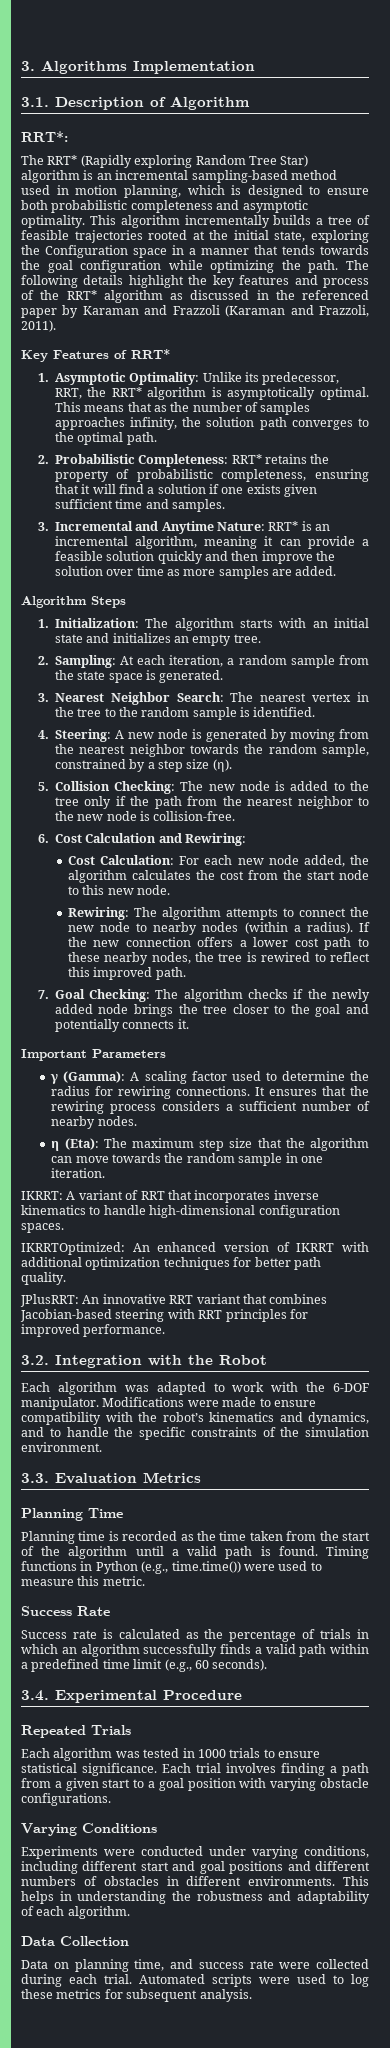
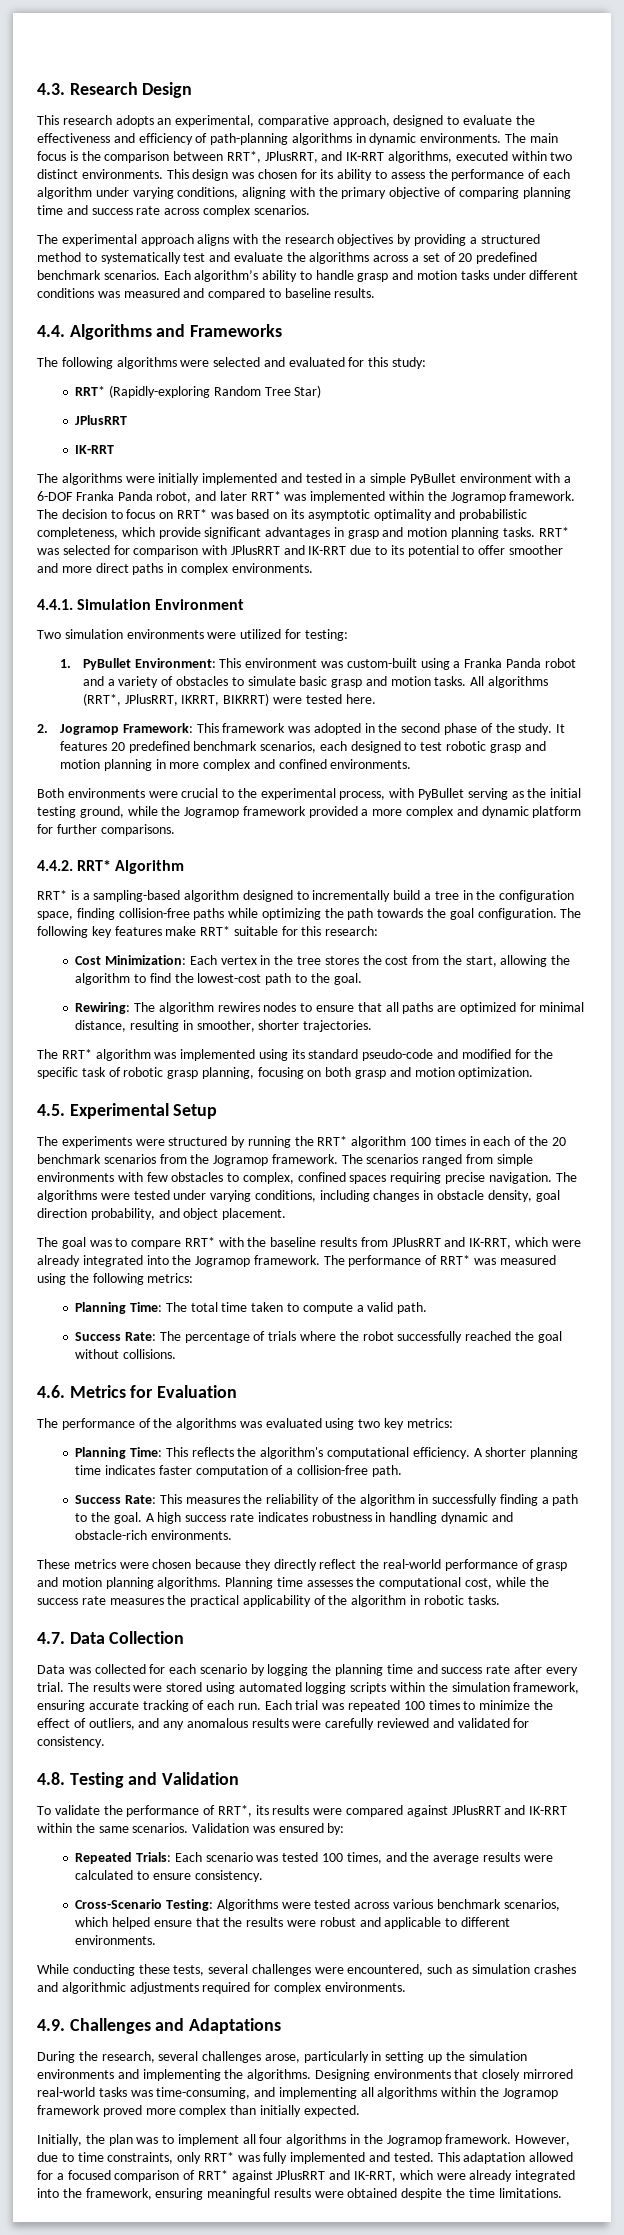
[21,60,255,74] [21,96,250,110] [21,131,68,142] [21,155,309,168] [21,170,337,183] [21,185,369,198] [21,200,308,213] [21,215,370,228] [21,230,369,243] [21,245,369,258] [21,260,369,273] [21,275,369,288] [21,290,369,303] [21,305,369,318] [21,320,56,332] [21,349,170,362] [37,372,340,385] [54,387,369,400] [54,402,311,415] [54,417,369,430] [54,432,157,445] [37,454,330,467] [54,469,369,482] [54,484,318,497] [54,499,225,512] [37,521,331,534] [54,536,369,549] [54,551,336,564] [54,566,337,579] [21,596,126,608] [37,618,369,631] [54,633,261,646] [37,655,369,668] [54,670,224,683] [37,692,369,705] [54,707,316,720] [37,729,369,742] [54,744,369,757] [54,759,232,772] [37,781,369,794] [54,796,370,809] [54,811,236,821] [37,833,246,846] [67,855,369,867] [67,870,369,883] [67,885,170,895] [67,907,369,920] [67,922,370,935] [67,937,369,950] [67,952,370,965] [67,967,186,980] [37,989,370,1002] [54,1004,369,1017] [54,1019,189,1032] [21,1049,166,1061] [50,1071,369,1084] [51,1086,369,1099] [51,1101,370,1114] [51,1116,137,1129] [51,1138,369,1151] [51,1153,323,1166] [51,1168,106,1178] [21,1190,319,1203] [21,1205,340,1218] [21,1223,64,1233] [21,1242,369,1255] [21,1257,321,1270] [21,1272,66,1285] [20,1294,328,1307] [20,1309,308,1322] [21,1324,166,1337] [21,1355,267,1368] [21,1382,369,1395] [21,1397,316,1410] [21,1412,369,1425] [21,1427,369,1440] [21,1442,102,1452] [21,1472,201,1484] [21,1508,123,1521] [21,1531,370,1544] [21,1546,369,1559] [21,1561,322,1574] [21,1576,145,1586] [21,1606,110,1616] [21,1629,370,1642] [21,1644,369,1657] [21,1659,268,1672] [21,1690,242,1703] [21,1725,131,1738] [21,1748,320,1761] [21,1763,369,1776] [21,1778,370,1791] [21,1793,111,1806] [21,1823,157,1836] [21,1846,369,1859] [21,1861,370,1874] [21,1876,370,1886] [21,1891,370,1904] [21,1906,130,1919] [21,1936,129,1946] [21,1959,369,1972] [21,1974,369,1987] [21,1989,252,2002] 3. Algorithms Implementation // 3.1. Description of Algorithm // RRT*: // The RRT* (Rapidly exploring Random Tree Star) algorithm is an incremental sampling-based method used in motion planning, which is designed to ensure both probabilistic completeness and asymptotic optimality. This algorithm incrementally builds a tree of feasible trajectories rooted at the initial state, exploring the Configuration space in a manner that tends towards the goal configuration while optimizing the path. The following details highlight the key features and process of the RRT* algorithm as discussed in the referenced paper by Karaman and Frazzoli (Karaman and Frazzoli, 2011). // Key Features of RRT* // 1. Asymptotic Optimality: Unlike its predecessor, RRT, the RRT* algorithm is asymptotically optimal. This means that as the number of samples approaches infinity, the solution path converges to the optimal path. // 2. Probabilistic Completeness: RRT* retains the property of probabilistic completeness, ensuring that it will find a solution if one exists given sufficient time and samples. // 3. Incremental and Anytime Nature: RRT* is an incremental algorithm, meaning it can provide a feasible solution quickly and then improve the solution over time as more samples are added. // Algorithm Steps // 1. Initialization: The algorithm starts with an initial state and initializes an empty tree. // 2. Sampling: At each iteration, a random sample from the state space is generated. // 3. Nearest Neighbor Search: The nearest vertex in the tree to the random sample is identified. // 4. Steering: A new node is generated by moving from the nearest neighbor towards the random sample, constrained by a step size (η). // 5. Collision Checking: The new node is added to the tree only if the path from the nearest neighbor to the new node is collision-free. // 6. Cost Calculation and Rewiring: // Cost Calculation: For each new node added, the algorithm calculates the cost from the start node to this new node. // Rewiring: The algorithm attempts to connect the new node to nearby nodes (within a radius). If the new connection offers a lower cost path to these nearby nodes, the tree is rewired to reflect this improved path. // 7. Goal Checking: The algorithm checks if the newly added node brings the tree closer to the goal and potentially connects it. // Important Parameters // γ (Gamma): A scaling factor used to determine the radius for rewiring connections. It ensures that the rewiring process considers a sufficient number of nearby nodes. // η (Eta): The maximum step size that the algorithm can move towards the random sample in one iteration. // IKRRT: A variant of RRT that incorporates inverse kinematics to handle high-dimensional configuration spaces. // IKRRTOptimized: An enhanced version of IKRRT with additional optimization techniques for better path quality. // JPlusRRT: An innovative RRT variant that combines Jacobian-based steering with RRT principles for improved performance. // 3.2. Integration with the Robot // Each algorithm was adapted to work with the 6-DOF manipulator. Modifications were made to ensure compatibility with the robot’s kinematics and dynamics, and to handle the specific constraints of the simulation environment. // 3.3. Evaluation Metrics // Planning Time // Planning time is recorded as the time taken from the start of the algorithm until a valid path is found. Timing functions in Python (e.g., time.time()) were used to measure this metric. // Success Rate // Success rate is calculated as the percentage of trials in which an algorithm successfully finds a valid path within a predefined time limit (e.g., 60 seconds). // 3.4. Experimental Procedure // Repeated Trials // Each algorithm was tested in 1000 trials to ensure statistical significance. Each trial involves finding a path from a given start to a goal position with varying obstacle configurations. // Varying Conditions // Experiments were conducted under varying conditions, including different start and goal positions and different numbers of obstacles in different environments. This helps in understanding the robustness and adaptability of each algorithm. // Data Collection // Data on planning time, and success rate were collected during each trial. Automated scripts were used to log these metrics for subsequent analysis. -> [37,82,193,98] [37,115,535,127] [37,133,558,145] [37,151,573,163] [37,169,570,181] [37,187,571,199] [37,205,310,217] [37,234,540,246] [37,252,538,264] [37,270,579,282] [37,288,376,300] [37,324,283,340] [37,357,427,369] [75,385,322,398] [75,415,128,425] [75,445,115,454] [37,473,572,485] [37,491,576,503] [37,509,528,521] [37,527,569,539] [37,545,563,557] [37,563,313,575] [37,599,245,610] [37,629,348,641] [59,658,576,670] [82,676,549,688] [82,693,376,706] [37,723,566,735] [59,741,546,753] [59,759,412,771] [37,788,582,800] [37,806,582,818] [37,824,175,836] [37,860,185,874] [37,890,575,902] [37,908,582,920] [37,926,379,938] [75,955,571,967] [75,973,362,985] [75,1002,585,1014] [75,1020,373,1032] [37,1049,554,1061] [37,1067,534,1079] [37,1103,218,1119] [37,1136,566,1148] [37,1154,533,1166] [37,1172,577,1184] [37,1190,560,1202] [37,1208,287,1220] [37,1237,581,1249] [37,1255,556,1267] [37,1273,194,1285] [75,1302,428,1314] [75,1331,562,1343] [75,1349,177,1359] [37,1385,238,1398] [37,1418,453,1430] [75,1447,579,1459] [75,1465,402,1477] [75,1494,579,1506] [75,1512,513,1524] [75,1530,233,1540] [37,1559,568,1571] [37,1577,549,1589] [37,1595,500,1607] [37,1631,185,1644] [37,1664,578,1676] [37,1682,580,1694] [37,1700,553,1712] [37,1718,530,1730] [37,1736,105,1748] [37,1772,240,1788] [37,1805,568,1817] [37,1823,345,1835] [75,1852,553,1864] [75,1870,263,1882] [75,1899,560,1911] [75,1917,510,1929] [75,1935,157,1945] [37,1964,576,1976] [37,1982,406,1994] [37,2018,282,2034] [37,2051,527,2063] [37,2069,574,2081] [37,2087,558,2099] [37,2105,360,2117] [37,2134,571,2146] [37,2152,574,2164] [37,2170,576,2182] [37,2188,562,2200] 4.3. Research Design // This research adopts an experimental, comparative approach, designed to evaluate the effectiveness and efficiency of path-planning algorithms in dynamic environments. The main focus is the comparison between RRT*, JPlusRRT, and IK-RRT algorithms, executed within two distinct environments. This design was chosen for its ability to assess the performance of each algorithm under varying conditions, aligning with the primary objective of comparing planning time and success rate across complex scenarios. // The experimental approach aligns with the research objectives by providing a structured method to systematically test and evaluate the algorithms across a set of 20 predefined benchmark scenarios. Each algorithm’s ability to handle grasp and motion tasks under different conditions was measured and compared to baseline results. // 4.4. Algorithms and Frameworks // The following algorithms were selected and evaluated for this study: // RRT* (Rapidly-exploring Random Tree Star) // JPlusRRT // IK-RRT // The algorithms were initially implemented and tested in a simple PyBullet environment with a 6-DOF Franka Panda robot, and later RRT* was implemented within the Jogramop framework. The decision to focus on RRT* was based on its asymptotic optimality and probabilistic completeness, which provide significant advantages in grasp and motion planning tasks. RRT* was selected for comparison with JPlusRRT and IK-RRT due to its potential to offer smoother and more direct paths in complex environments. // 4.4.1. Simulation Environment // Two simulation environments were utilized for testing: // 1. PyBullet Environment: This environment was custom-built using a Franka Panda robot and a variety of obstacles to simulate basic grasp and motion tasks. All algorithms (RRT*, JPlusRRT, IKRRT, BIKRRT) were tested here. // 2. Jogramop Framework: This framework was adopted in the second phase of the study. It features 20 predefined benchmark scenarios, each designed to test robotic grasp and motion planning in more complex and confined environments. // Both environments were crucial to the experimental process, with PyBullet serving as the initial testing ground, while the Jogramop framework provided a more complex and dynamic platform for further comparisons. // 4.4.2. RRT* Algorithm // RRT* is a sampling-based algorithm designed to incrementally build a tree in the configuration space, finding collision-free paths while optimizing the path towards the goal configuration. The following key features make RRT* suitable for this research: // Cost Minimization: Each vertex in the tree stores the cost from the start, allowing the algorithm to find the lowest-cost path to the goal. // Rewiring: The algorithm rewires nodes to ensure that all paths are optimized for minimal distance, resulting in smoother, shorter trajectories. // The RRT* algorithm was implemented using its standard pseudo-code and modified for the specific task of robotic grasp planning, focusing on both grasp and motion optimization. // 4.5. Experimental Setup // The experiments were structured by running the RRT* algorithm 100 times in each of the 20 benchmark scenarios from the Jogramop framework. The scenarios ranged from simple environments with few obstacles to complex, confined spaces requiring precise navigation. The algorithms were tested under varying conditions, including changes in obstacle density, goal direction probability, and object placement. // The goal was to compare RRT* with the baseline results from JPlusRRT and IK-RRT, which were already integrated into the Jogramop framework. The performance of RRT* was measured using the following metrics: // Planning Time: The total time taken to compute a valid path. // Success Rate: The percentage of trials where the robot successfully reached the goal without collisions. // 4.6. Metrics for Evaluation // The performance of the algorithms was evaluated using two key metrics: // Planning Time: This reflects the algorithm's computational efficiency. A shorter planning time indicates faster computation of a collision-free path. // Success Rate: This measures the reliability of the algorithm in successfully finding a path to the goal. A high success rate indicates robustness in handling dynamic and obstacle-rich environments. // These metrics were chosen because they directly reflect the real-world performance of grasp and motion planning algorithms. Planning time assesses the computational cost, while the success rate measures the practical applicability of the algorithm in robotic tasks. // 4.7. Data Collection // Data was collected for each scenario by logging the planning time and success rate after every trial. The results were stored using automated logging scripts within the simulation framework, ensuring accurate tracking of each run. Each trial was repeated 100 times to minimize the effect of outliers, and any anomalous results were carefully reviewed and validated for consistency. // 4.8. Testing and Validation // To validate the performance of RRT*, its results were compared against JPlusRRT and IK-RRT within the same scenarios. Validation was ensured by: // Repeated Trials: Each scenario was tested 100 times, and the average results were calculated to ensure consistency. // Cross-Scenario Testing: Algorithms were tested across various benchmark scenarios, which helped ensure that the results were robust and applicable to different environments. // While conducting these tests, several challenges were encountered, such as simulation crashes and algorithmic adjustments required for complex environments. // 4.9. Challenges and Adaptations // During the research, several challenges arose, particularly in setting up the simulation environments and implementing the algorithms. Designing environments that closely mirrored real-world tasks was time-consuming, and implementing all algorithms within the Jogramop framework proved more complex than initially expected. // Initially, the plan was to implement all four algorithms in the Jogramop framework. However, due to time constraints, only RRT* was fully implemented and tested. This adaptation allowed for a focused comparison of RRT* against JPlusRRT and IK-RRT, which were already integrated into the framework, ensuring meaningful results were obtained despite the time limitations.

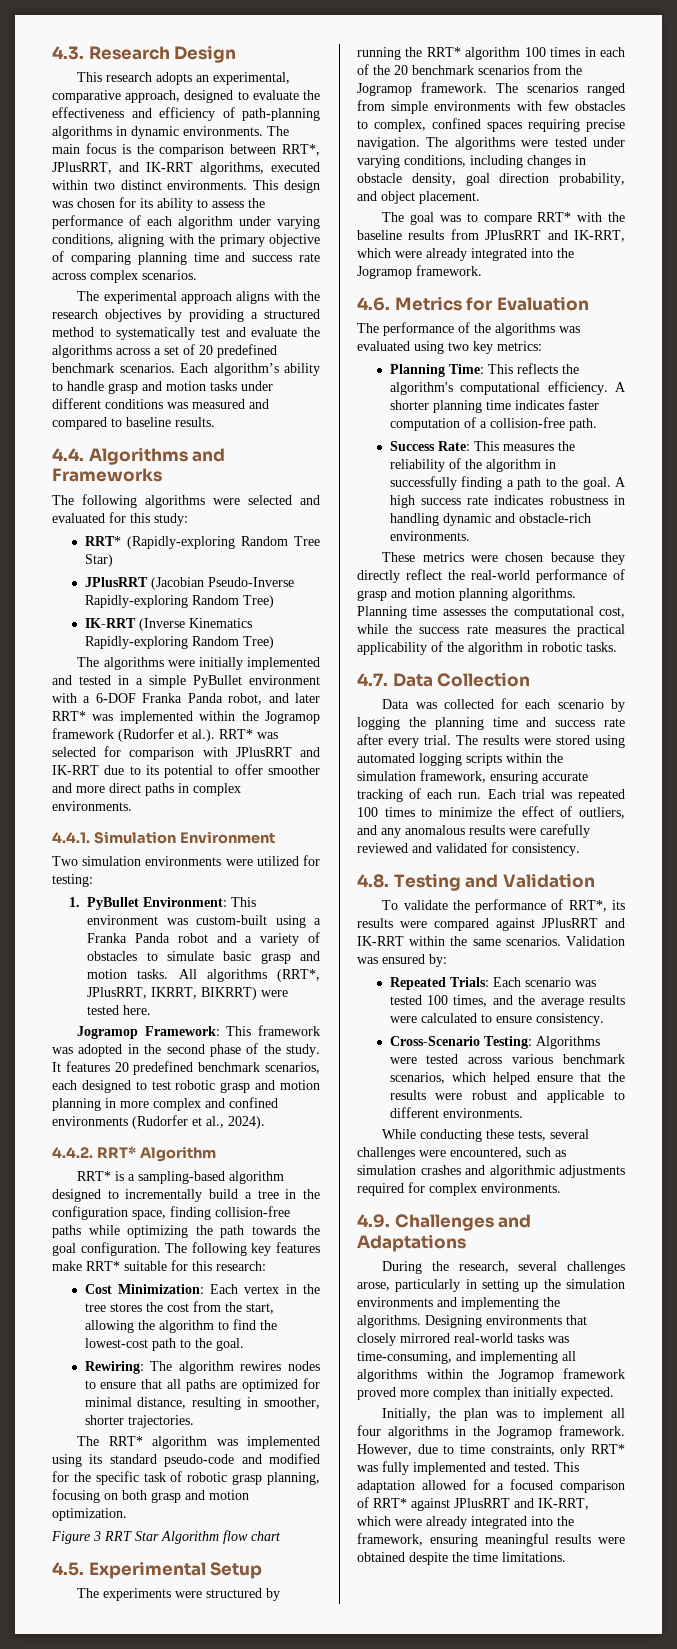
[75,445,115,454] // IK-RRT -> [150,577,294,590] [84,595,274,608] [84,618,252,631] [84,636,274,649] (Jacobian Pseudo-Inverse Rapidly-exploring Random Tree) // IK-RRT (Inverse Kinematics Rapidly-exploring Random Tree)
[509,491,576,501] [37,509,528,521] [37,527,535,539] framework. The decision to focus on RRT* was based on its asymptotic optimality and probabilistic completeness, which provide significant advantages in grasp and motion planning tasks. -> [52,728,215,742] framework (Rudorfer et al.).
[37,724,48,733] 2. -> (152, 1010) none
[330,759,412,769] [37,788,582,800] [37,806,582,818] [37,824,175,836] environments. // Both environments were crucial to the experimental process, with PyBullet serving as the initial testing ground, while the Jogramop framework provided a more complex and dynamic platform for further comparisons. -> [52,1115,265,1129] environments (Rudorfer et al., 2024).
(534, 1073) none -> [51,1530,281,1544] // Figure 3 RRT Star Algorithm flow chart
[323,1255,556,1267] [37,1273,194,1285] [75,1302,428,1314] [75,1331,562,1343] [75,1349,177,1359] The performance of RRT* was measured using the following metrics: // Planning Time: The total time taken to compute a valid path. // Success Rate: The percentage of trials where the robot successfully reached the goal without collisions. -> (482, 270) none

